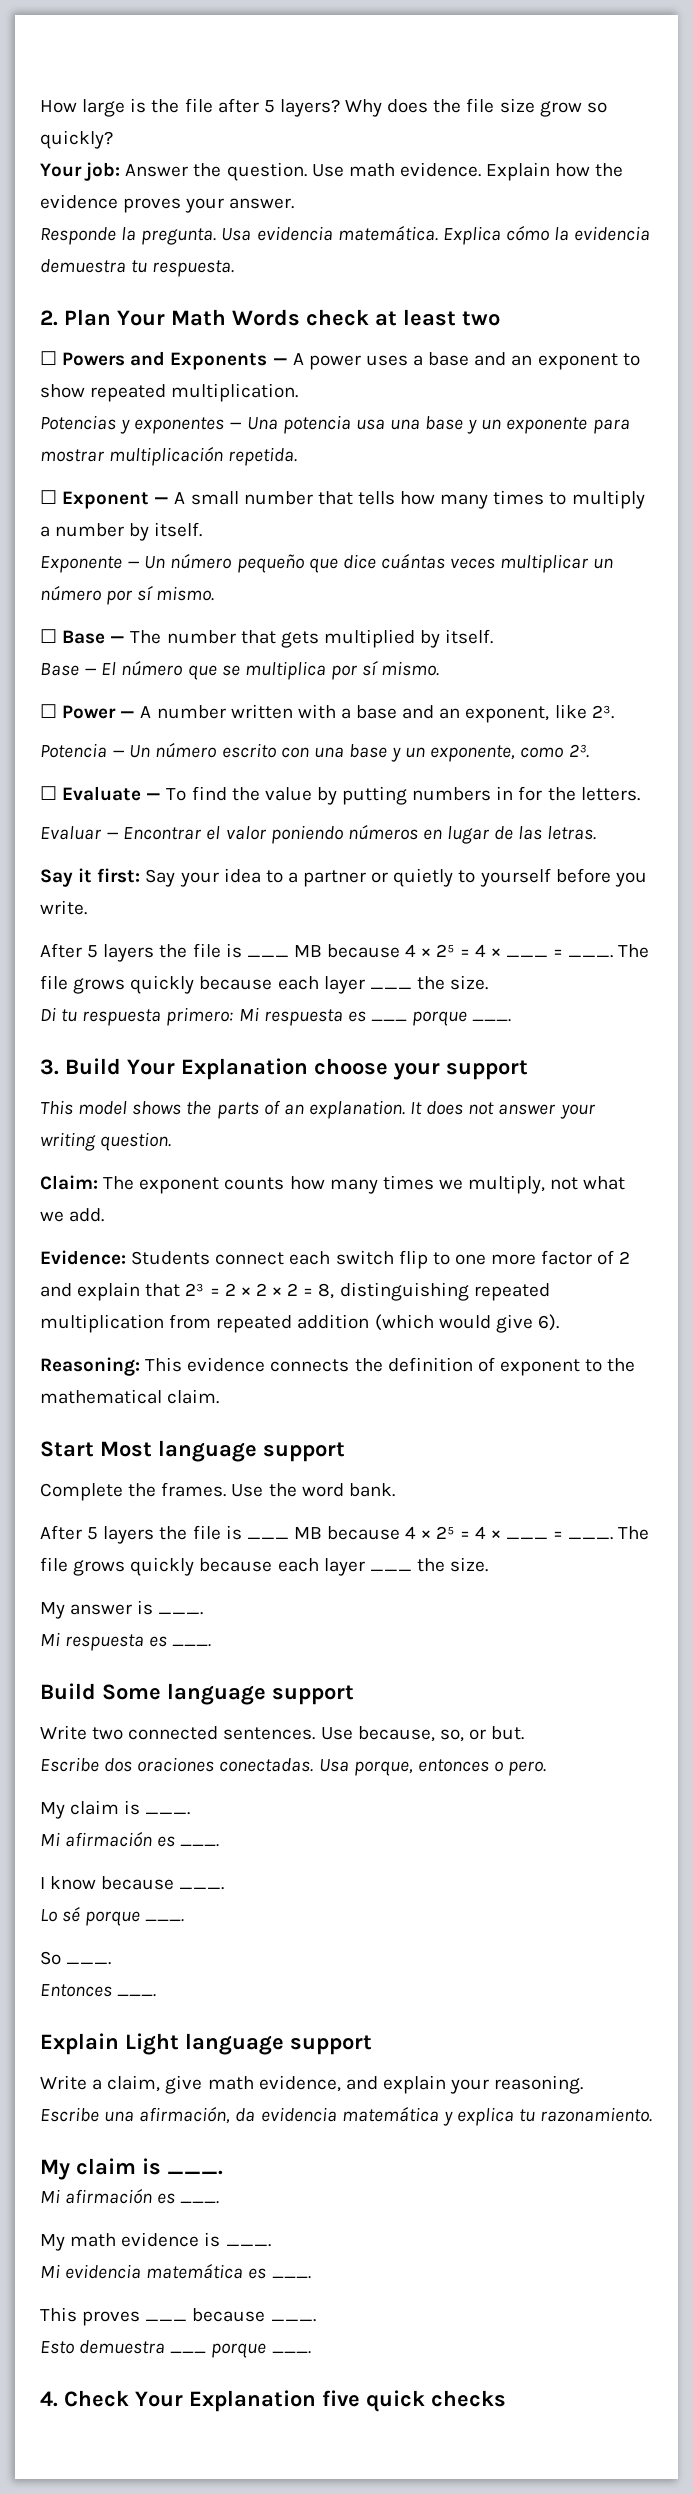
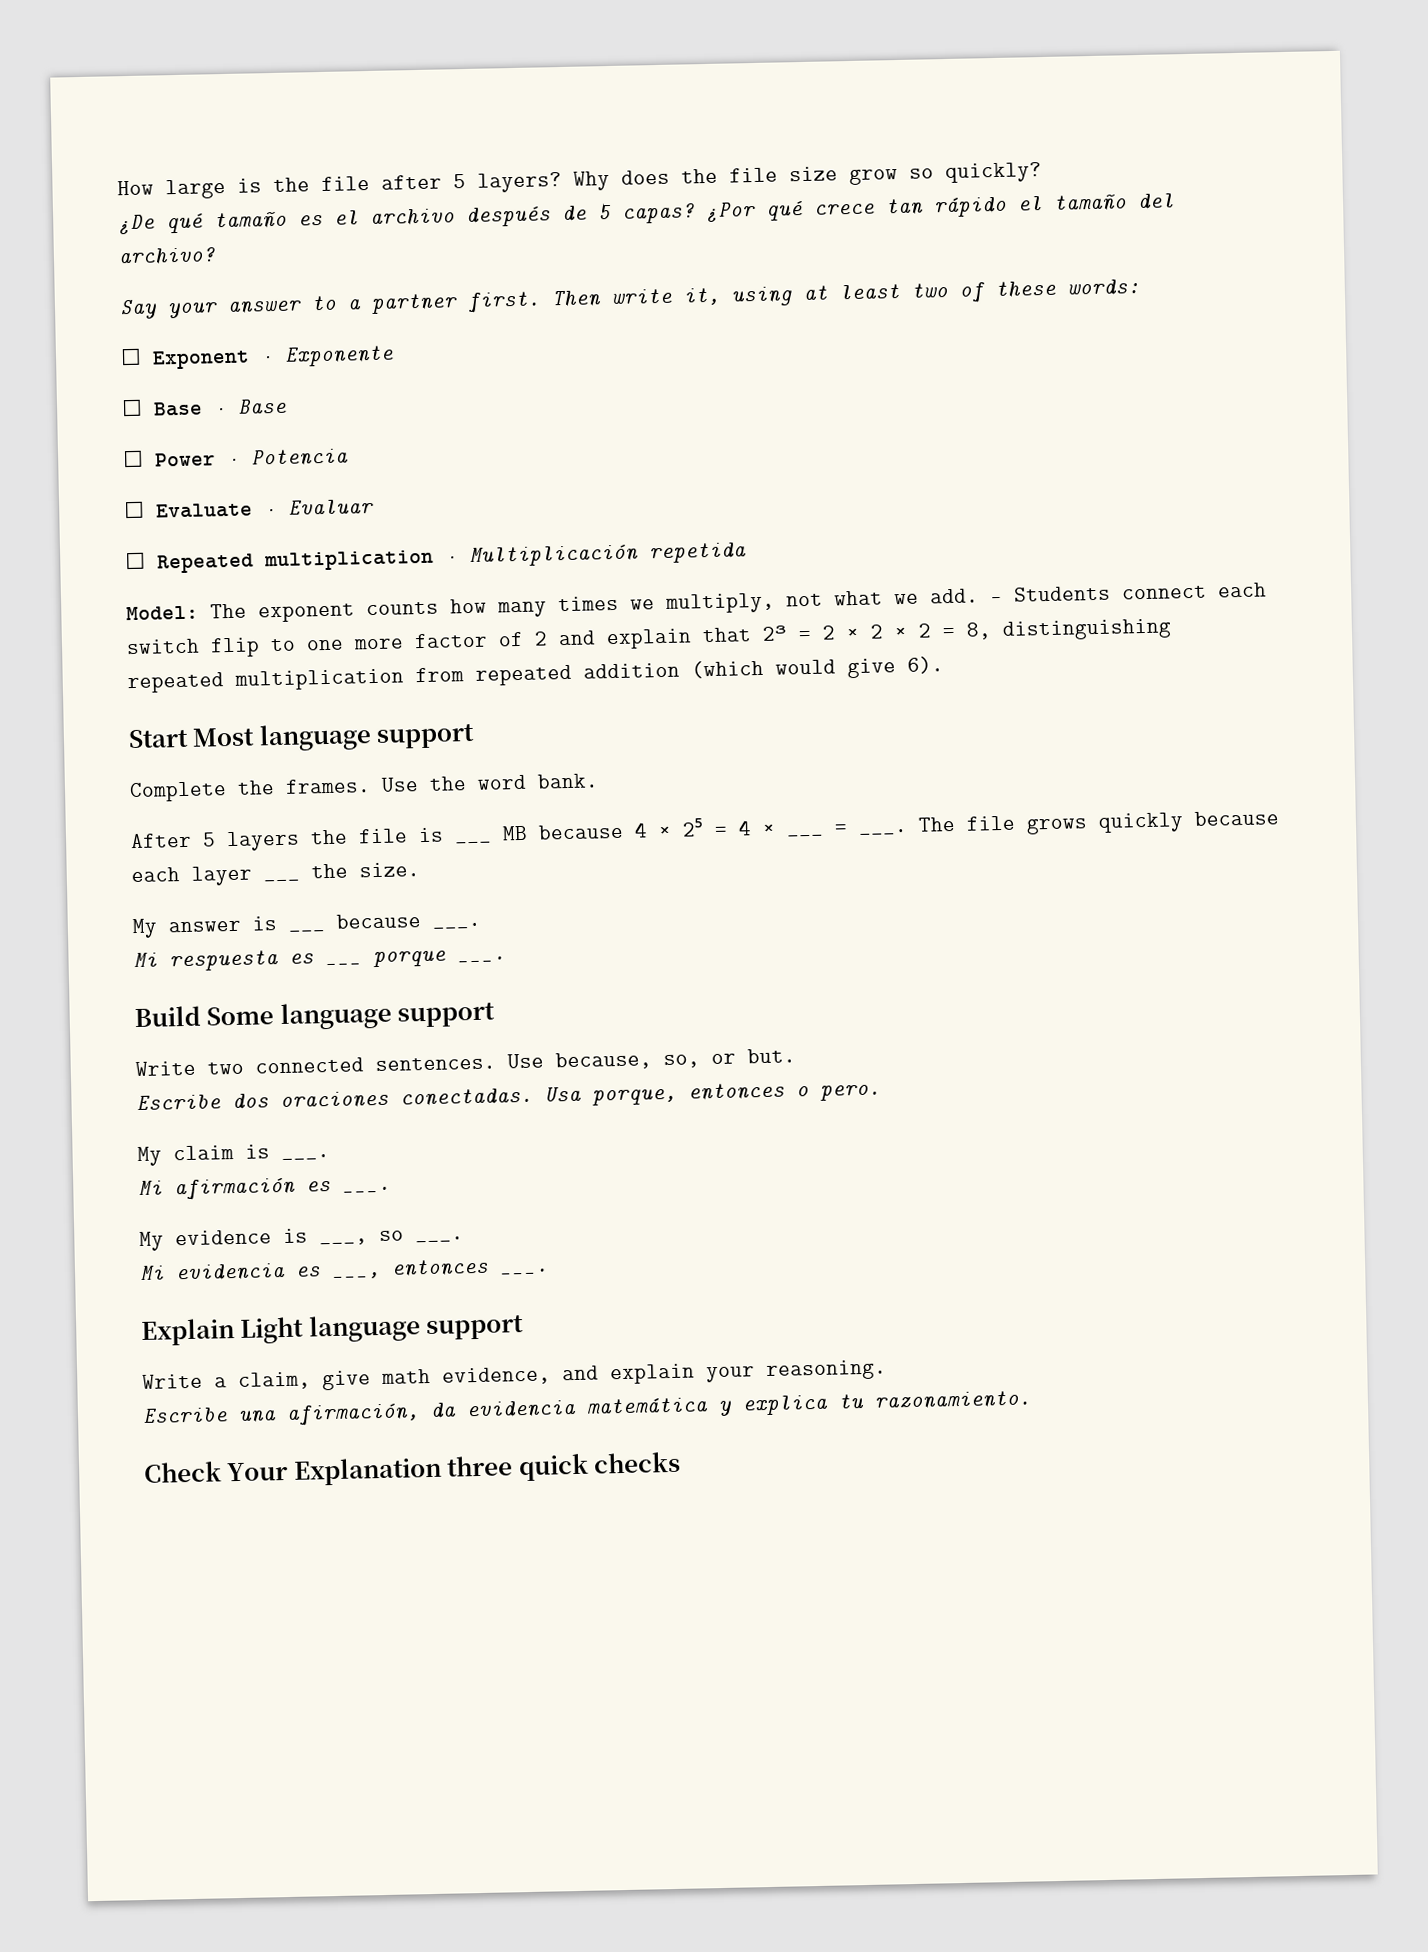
[40,162,624,181] [40,194,295,213] [40,225,651,245] [40,259,235,277] [40,309,500,326] [40,351,640,370] [40,383,299,402] [40,415,630,434] [40,446,298,466] [40,490,645,509] [40,522,203,541] [40,553,614,573] [40,585,215,605] [40,629,494,648] [40,660,440,680] [40,704,614,723] [40,742,589,762] [40,786,640,805] [40,824,597,844] [40,868,647,887] [40,900,87,915] [40,943,650,962] [40,975,489,994] [40,1007,512,1026] [40,1058,528,1080] [40,1100,596,1119] [40,1132,172,1151] [40,1175,98,1190] Your job: Answer the question. Use math evidence. Explain how the evidence proves your answer. // Responde la pregunta. Usa evidencia matemática. Explica cómo la evidencia demuestra tu respuesta. // 2. Plan Your Math Words check at least two // ☐ Powers and Exponents — A power uses a base and an exponent to show repeated multiplication. // Potencias y exponentes — Una potencia usa una base y un exponente para mostrar multiplicación repetida. // ☐ Exponent — A small number that tells how many times to multiply a number by itself. // Exponente — Un número pequeño que dice cuántas veces multiplicar un número por sí mismo. // ☐ Base — The number that gets multiplied by itself. // Base — El número que se multiplica por sí mismo. // ☐ Power — A number written with a base and an exponent, like 2³. // Potencia — Un número escrito con una base y un exponente, como 2³. // ☐ Evaluate — To find the value by putting numbers in for the letters. // Evaluar — Encontrar el valor poniendo números en lugar de las letras. // Say it first: Say your idea to a partner or quietly to yourself before you write. // After 5 layers the file is ___ MB because 4 × 2⁵ = 4 × ___ = ___. The file grows quickly because each layer ___ the size. // Di tu respuesta primero: Mi respuesta es ___ porque ___. // 3. Build Your Explanation choose your support // This model shows the parts of an explanation. It does not answer your writing question. // Claim: -> [118,193,1175,235] [118,247,216,266] [119,279,1140,320] [120,345,394,370] [121,398,287,417] [122,448,349,468] [124,498,374,519] [125,542,747,574] [126,605,199,621] ¿De qué tamaño es el archivo después de 5 capas? ¿Por qué crece tan rápido el tamaño del archivo? // Say your answer to a partner first. Then write it, using at least two of these words: // ☐ Exponent · Exponente // ☐ Base · Base // ☐ Power · Potencia // ☐ Evaluate · Evaluar // ☐ Repeated multiplication · Multiplicación repetida // Model:
[40,1250,126,1265] // Evidence: -> [990,596,1003,603] —
[40,1357,636,1376] [40,1389,220,1404] // Reasoning: This evidence connects the definition of exponent to the mathematical claim. -> (944, 665) none
(154, 1607) none -> [288,929,325,932] [336,913,421,929] ___ because
(168, 1641) none -> [325,950,446,968] ___ porque
[40,1876,225,1890] [40,1906,185,1926] [40,1951,112,1965] [40,1984,112,1997] I know because ___. // Lo sé porque ___. // So ___. // Entonces -> [139,1228,464,1251] [139,1258,489,1282] My evidence is ___, so ___. // Mi evidencia es ___, entonces
[40,2158,223,2180] [40,2188,220,2204] [40,2232,271,2251] [40,2263,311,2279] [40,2307,316,2326] [40,2340,311,2358] [40,2391,58,2407] My claim is ___. // Mi afirmación es ___. // My math evidence is ___. // Mi evidencia matemática es ___. // This proves ___ because ___. // Esto demuestra ___ porque ___. // 4. -> (1032, 1400) none
[322,2390,360,2407] five -> [446,1455,514,1477] three

